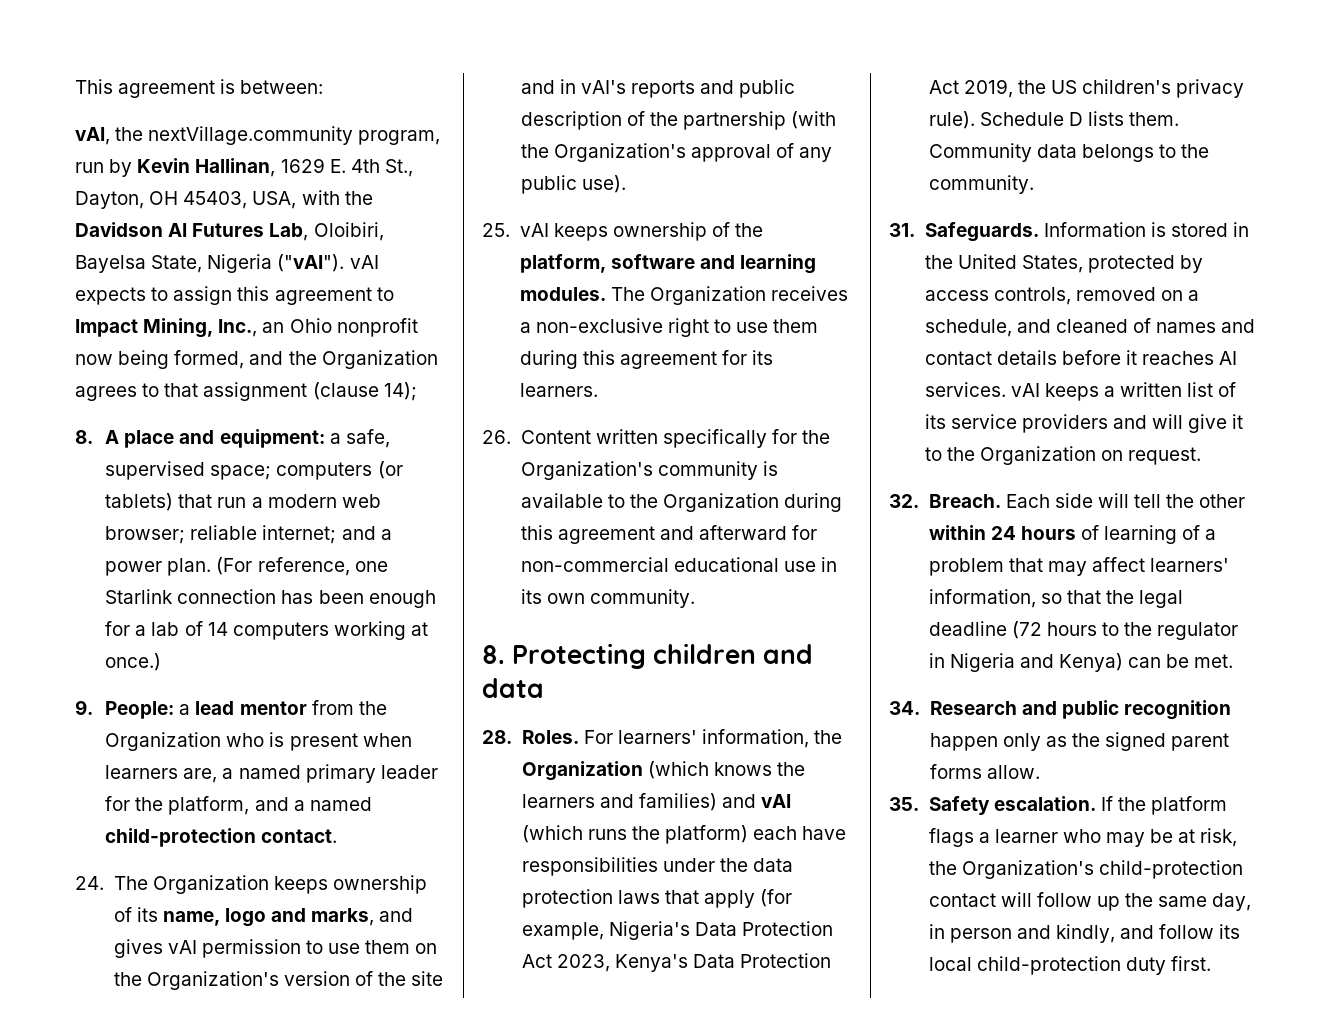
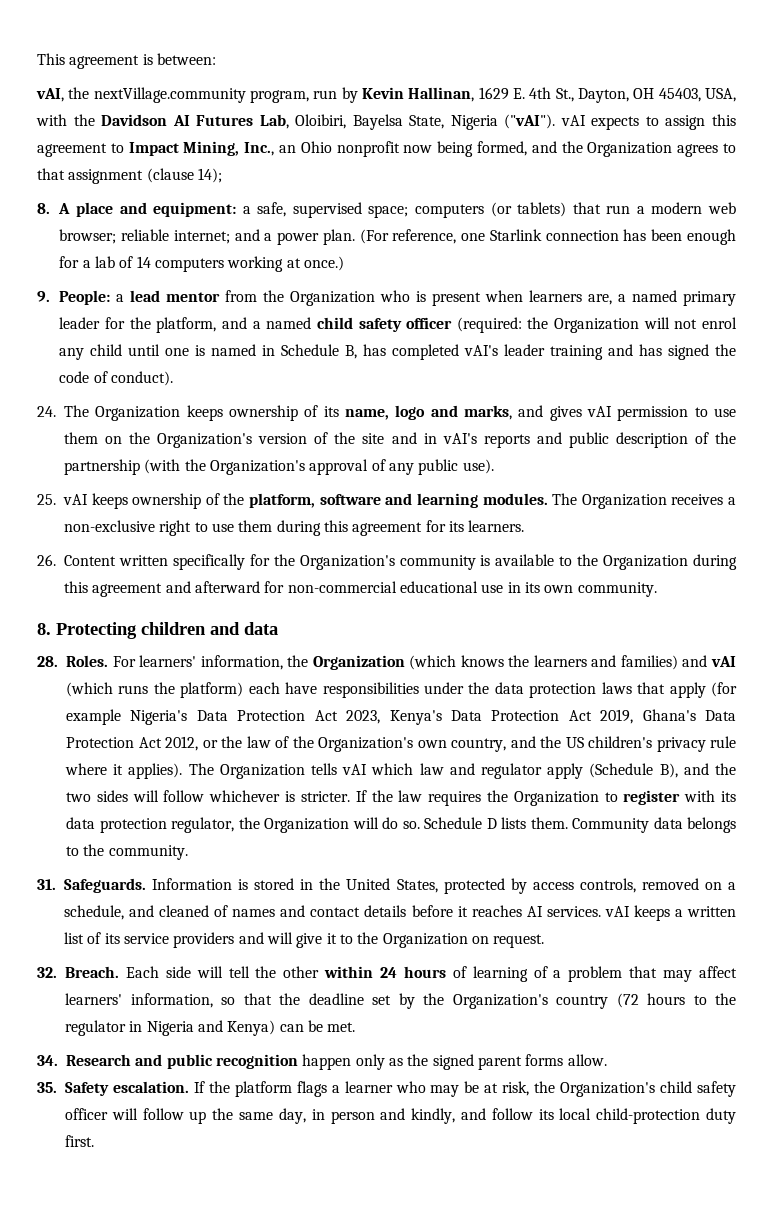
[105,828,338,847] child-protection contact. -> [316,317,737,333] [59,344,736,360] [59,371,174,386] child safety officer (required: the Organization will not enrol any child until one is named in Schedule B, has completed vAI's leader training and has signed the code of conduct).
[521,922,604,940] example, -> [66,709,121,725] example
[1017,79,1245,98] [928,111,975,129] the US children's privacy rule). -> [642,709,736,721] [66,736,736,752] [65,763,737,779] [66,790,736,806] [66,817,420,833] Ghana's Data Protection Act 2012, or the law of the Organization's own country, and the US children's privacy rule where it applies). The Organization tells vAI which law and regulator apply (Schedule B), and the two sides will follow whichever is stricter. If the law requires the Organization to register with its data protection regulator, the Organization will do so.
[1139,590,1184,608] [928,621,1007,636] legal deadline -> [308,993,608,1009] deadline set by the Organization's country
[1098,860,1243,879] [928,893,996,907] child-protection contact -> [660,1081,736,1097] [65,1108,108,1120] child safety officer

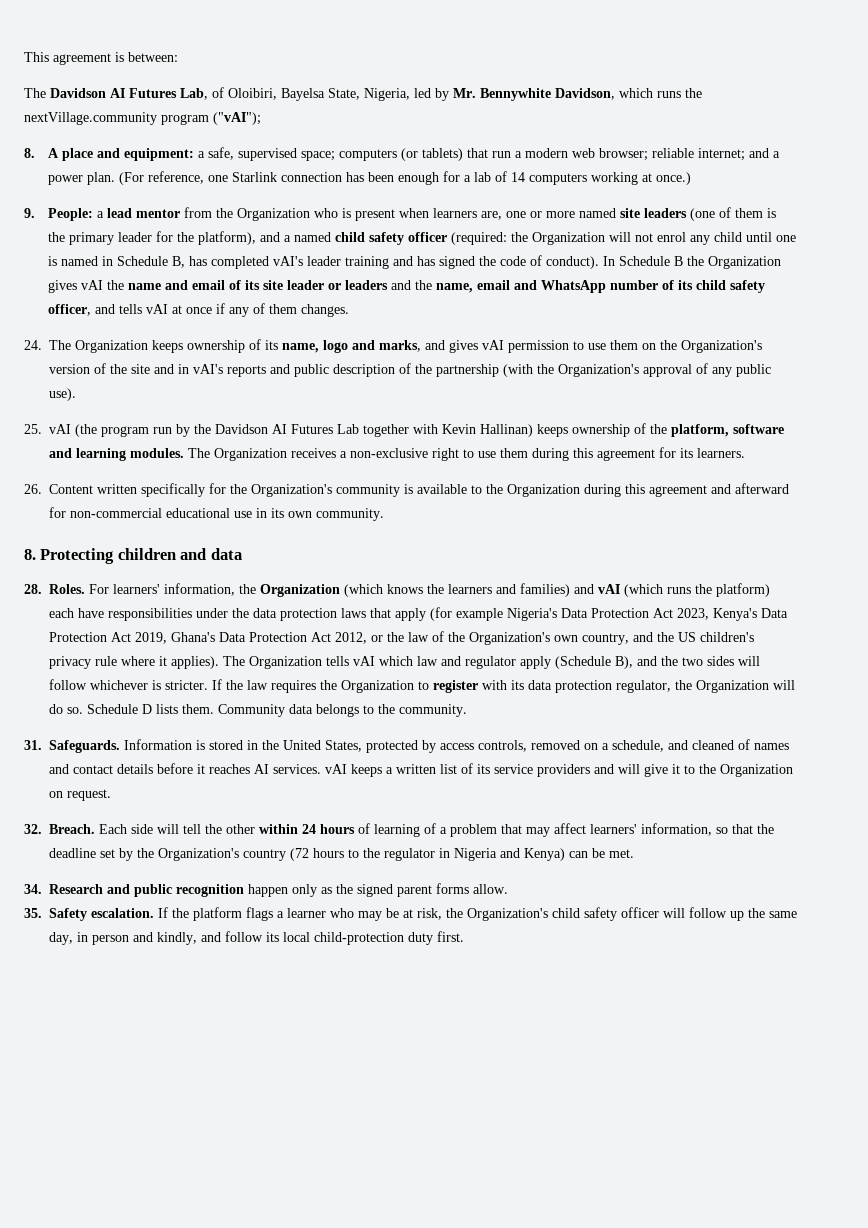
[36,87,737,103] [36,114,95,126] vAI, the nextVillage.community program, run by Kevin Hallinan, 1629 E. 4th St., Dayton, OH 45403, USA, with the -> [24,88,46,98] The
(289, 121) none -> [212,87,224,98] of
[450,114,736,130] [37,141,736,157] [37,168,222,184] Nigeria ("vAI"). vAI expects to assign this agreement to Impact Mining, Inc., an Ohio nonprofit now being formed, and the Organization agrees to that assignment (clause 14); -> [364,88,702,101] [24,112,261,125] Nigeria, led by Mr. Bennywhite Davidson, which runs the nextVillage.community program ("vAI");
[618,290,678,302] a named -> [506,207,777,221] [48,232,66,242] one or more named site leaders (one of them is the
[156,317,217,333] platform, -> [198,231,257,245] platform),
(174, 378) none -> [603,256,782,269] [48,280,766,293] [48,303,350,317] In Schedule B the Organization gives vAI the name and email of its site leader or leaders and the name, email and WhatsApp number of its child safety officer, and tells vAI at once if any of them changes.
(88, 499) none -> [75,424,533,437] (the program run by the Davidson AI Futures Lab together with Kevin Hallinan)

